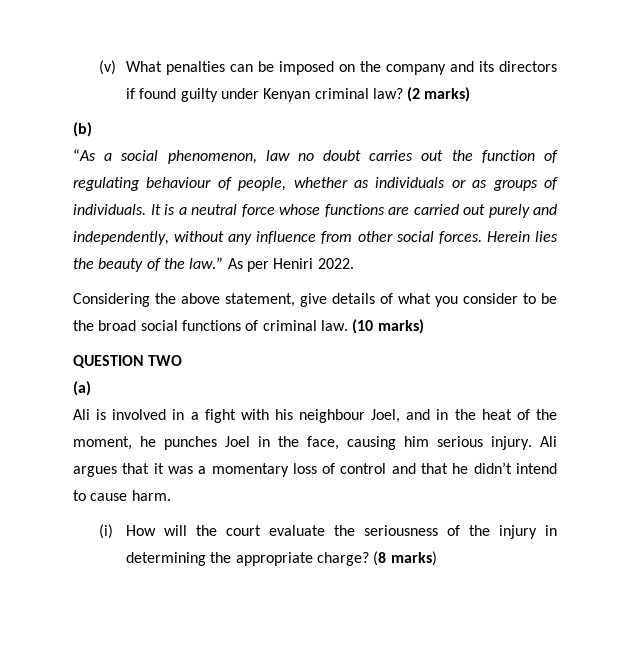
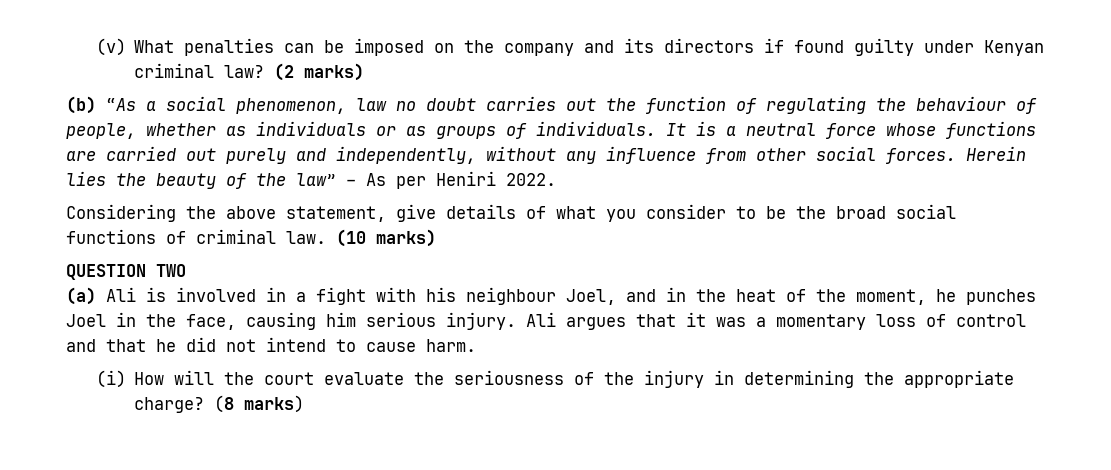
(92, 129) // -> (96, 105) none
(140, 184) none -> [876,98,906,111] the
[189,257,224,269] law.” -> [296,173,356,186] law” –
(91, 388) // -> (96, 296) none
[473,462,512,474] didn’t -> [186,337,256,352] did not

